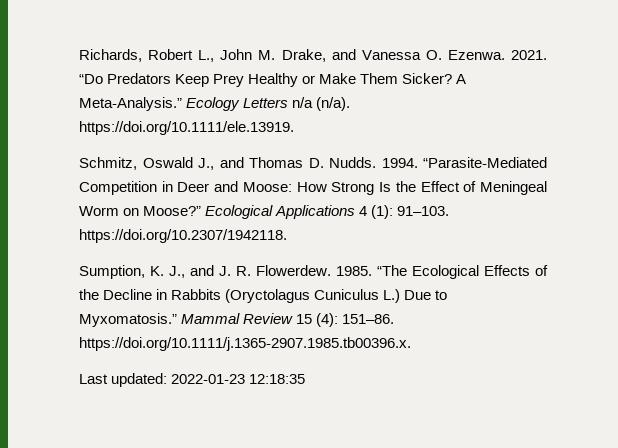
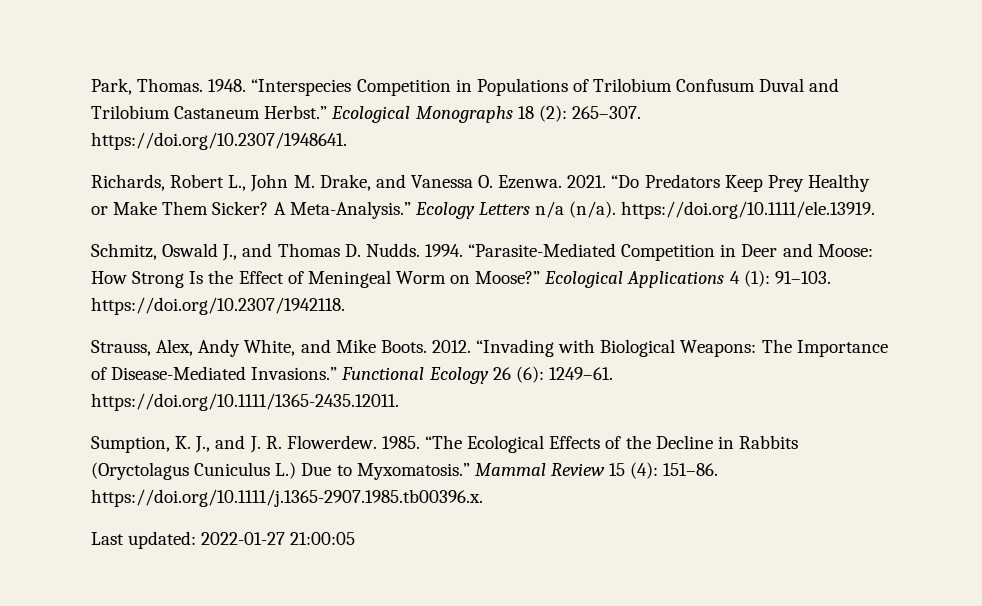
(79, 55) none -> [91,78,840,96] [91,105,641,123] [91,132,347,150] Park, Thomas. 1948. “Interspecies Competition in Populations of Trilobium Confusum Duval and Trilobium Castaneum Herbst.” Ecological Monographs 18 (2): 265–307. https://doi.org/10.2307/1948641. //
(287, 236) none -> [91,339,888,357] [91,366,613,384] [91,393,399,411] // Strauss, Alex, Andy White, and Mike Boots. 2012. “Invading with Biological Weapons: The Importance of Disease-Mediated Invasions.” Functional Ecology 26 (6): 1249–61. https://doi.org/10.1111/1365-2435.12011.
[171,374,306,384] 2022-01-23 12:18:35 -> [201,532,356,545] 2022-01-27 21:00:05

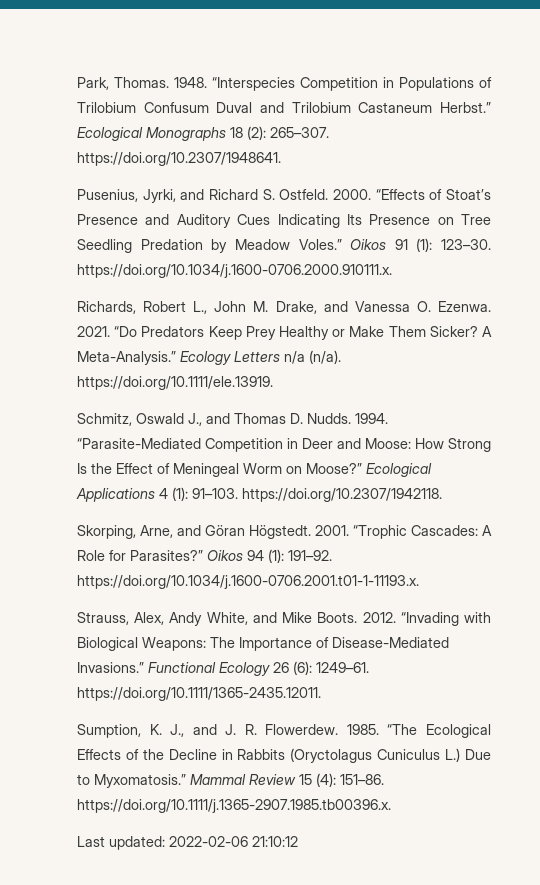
(347, 141) none -> [77,189,492,203] [77,214,491,228] [77,238,491,253] [77,264,392,278] // Pusenius, Jyrki, and Richard S. Ostfeld. 2000. “Effects of Stoat’s Presence and Auditory Cues Indicating Its Presence on Tree Seedling Predation by Meadow Voles.” Oikos 91 (1): 123–30. https://doi.org/10.1034/j.1600-0706.2000.910111.x.
(345, 306) none -> [77,525,492,539] [77,549,332,563] [77,575,419,589] // Skorping, Arne, and Göran Högstedt. 2001. “Trophic Cascades: A Role for Parasites?” Oikos 94 (1): 191–92. https://doi.org/10.1034/j.1600-0706.2001.t01-1-11193.x.
[201,532,356,545] 2022-01-27 21:00:05 -> [169,836,298,847] 2022-02-06 21:10:12

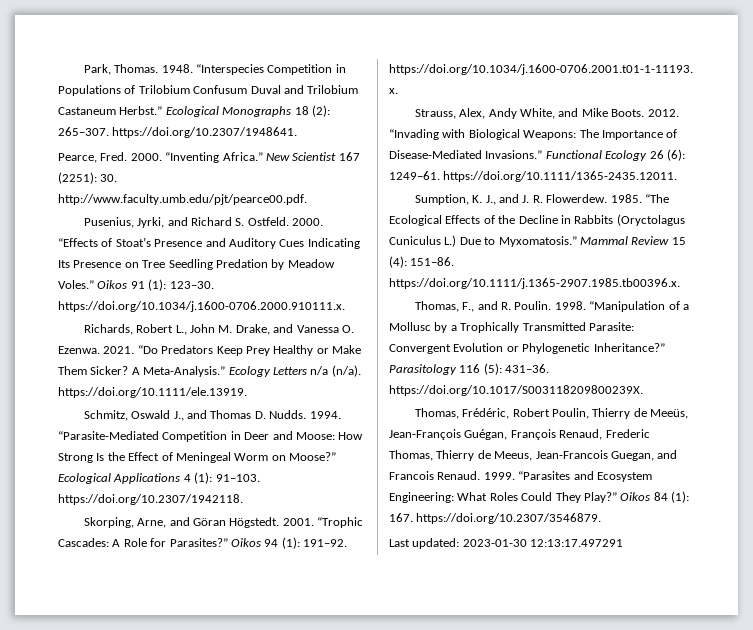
(281, 159) none -> [58,152,360,163] [58,172,118,184] [58,194,307,205] // Pearce, Fred. 2000. “Inventing Africa.” New Scientist 167 (2251): 30. http://www.faculty.umb.edu/pjt/pearce00.pdf.
(391, 806) none -> [414,301,689,312] [389,322,634,333] [389,343,665,354] [389,363,550,375] [389,385,643,396] [414,408,689,419] [389,429,650,440] [389,450,678,461] [389,471,652,482] [389,491,689,503] [389,513,602,524] // Thomas, F., and R. Poulin. 1998. “Manipulation of a Mollusc by a Trophically Transmitted Parasite: Convergent Evolution or Phylogenetic Inheritance?” Parasitology 116 (5): 431–36. https://doi.org/10.1017/S003118209800239X. // Thomas, Frédéric, Robert Poulin, Thierry de Meeüs, Jean-François Guégan, François Renaud, Frederic Thomas, Thierry de Meeus, Jean-Francois Guegan, and Francois Renaud. 1999. “Parasites and Ecosystem Engineering: What Roles Could They Play?” Oikos 84 (1): 167. https://doi.org/10.2307/3546879.
[169,836,298,847] 2022-02-06 21:10:12 -> [462,539,624,547] 2023-01-30 12:13:17.497291

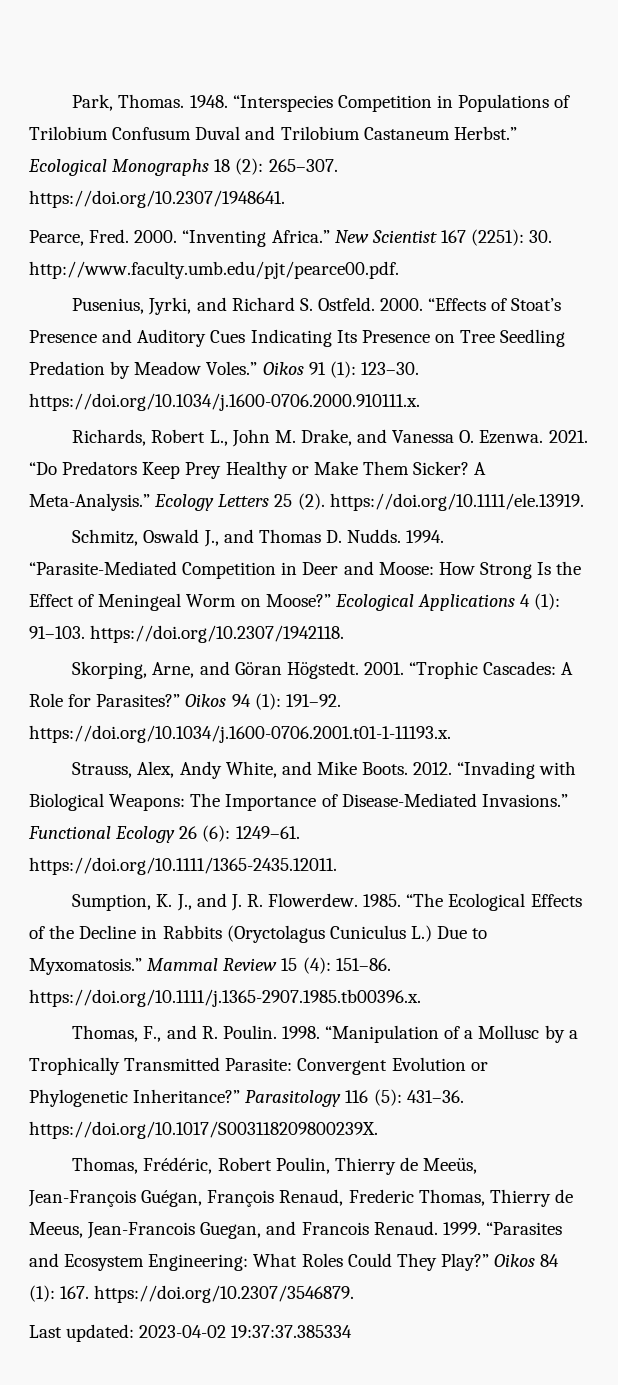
[310,365,361,377] n/a (n/a). -> [274,493,325,510] 25 (2).
[462,539,624,547] 2023-01-30 12:13:17.497291 -> [139,1325,353,1338] 2023-04-02 19:37:37.385334

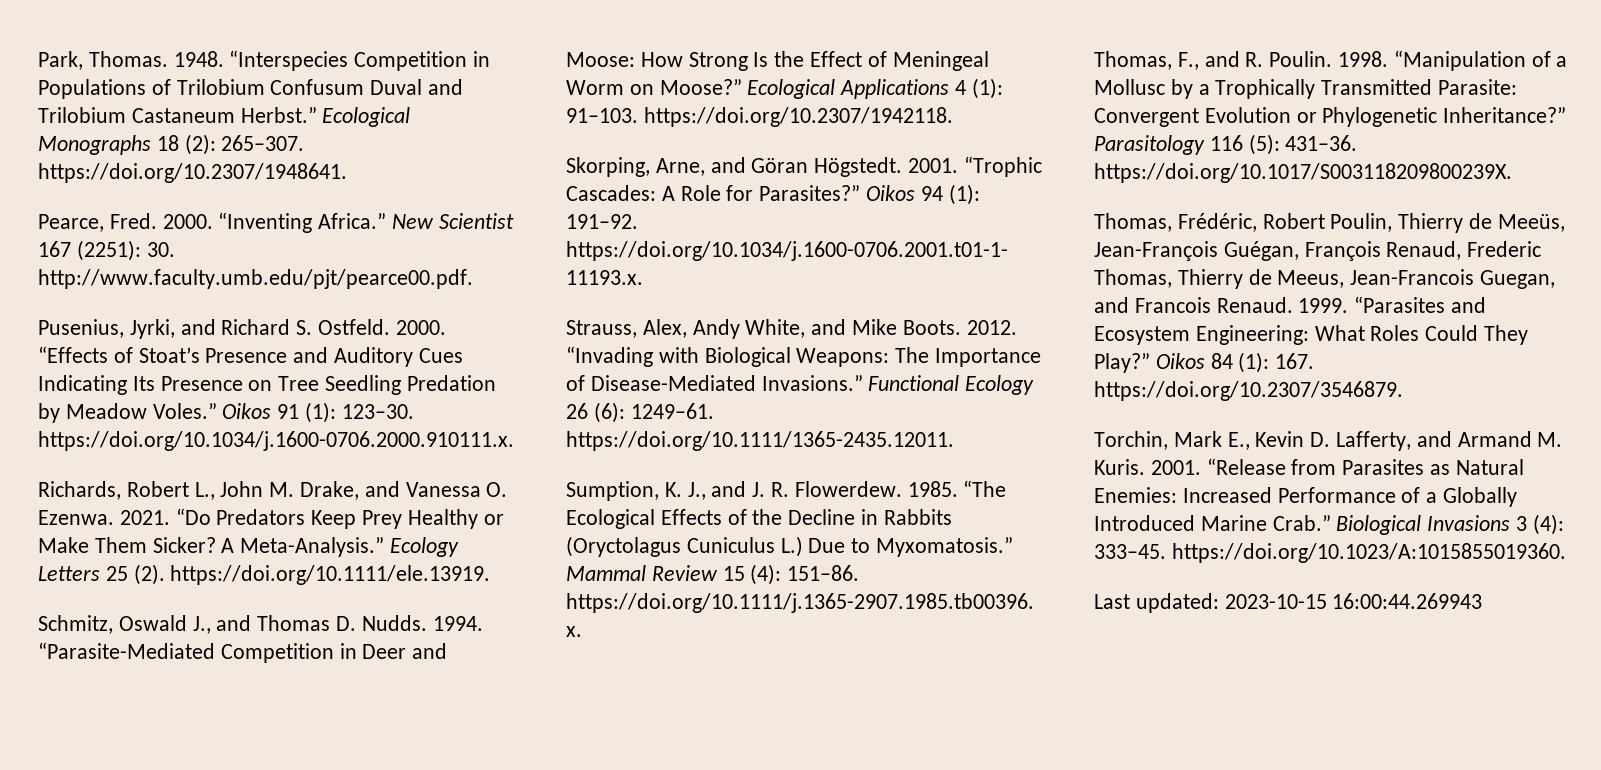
(355, 1294) none -> [1094,431,1563,451] [1094,458,1524,475] [1094,487,1518,507] [1094,514,1564,535] [1094,543,1566,563] // Torchin, Mark E., Kevin D. Lafferty, and Armand M. Kuris. 2001. “Release from Parasites as Natural Enemies: Increased Performance of a Globally Introduced Marine Crab.” Biological Invasions 3 (4): 333–45. https://doi.org/10.1023/A:1015855019360.
[139,1325,353,1338] 2023-04-02 19:37:37.385334 -> [1224,593,1483,609] 2023-10-15 16:00:44.269943

